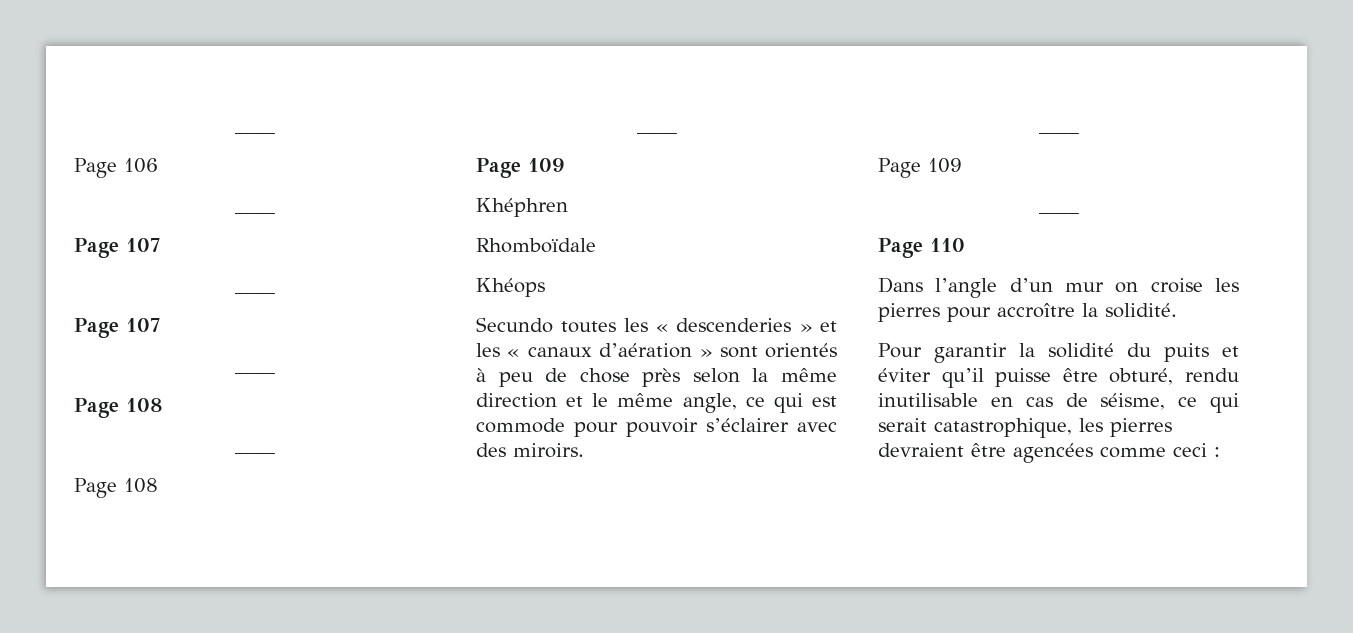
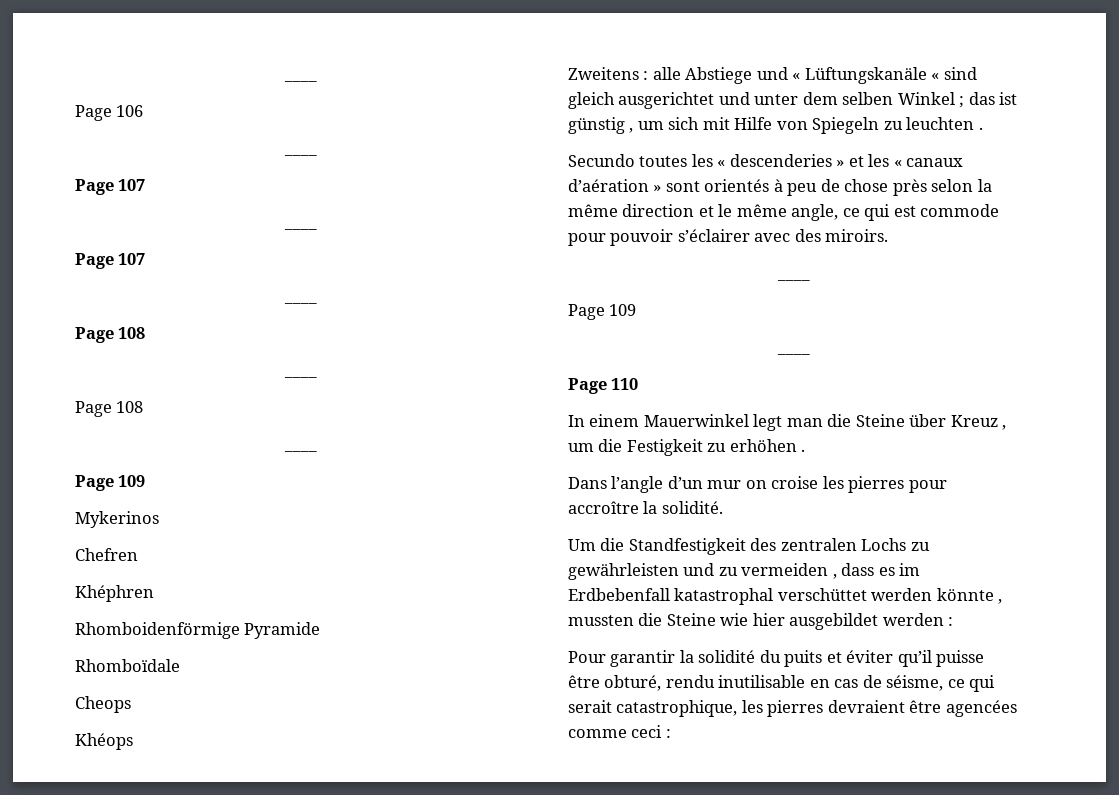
(565, 165) none -> [75,511,159,528] [75,548,138,561] // Mykerinos // Chefren
(568, 207) none -> [75,622,321,639] // Rhomboidenförmige Pyramide
(596, 245) none -> [75,696,131,713] // Cheops
(545, 287) none -> [568,67,977,84] [568,92,1018,109] [568,117,983,134] // Zweitens : alle Abstiege und « Lüftungskanäle « sind gleich ausgerichtet und unter dem selben Winkel ; das ist günstig , um sich mit Hilfe von Spiegeln zu leuchten .
(965, 245) none -> [568,414,1007,431] [568,439,806,456] // In einem Mauerwinkel legt man die Steine über Kreuz , um die Festigkeit zu erhöhen .
(1177, 310) none -> [568,538,930,555] [568,563,921,580] [568,588,1003,605] [568,613,954,630] // Um die Standfestigkeit des zentralen Lochs zu gewährleisten und zu vermeiden , dass es im Erdbebenfall katastrophal verschüttet werden könnte , mussten die Steine wie hier ausgebildet werden :

